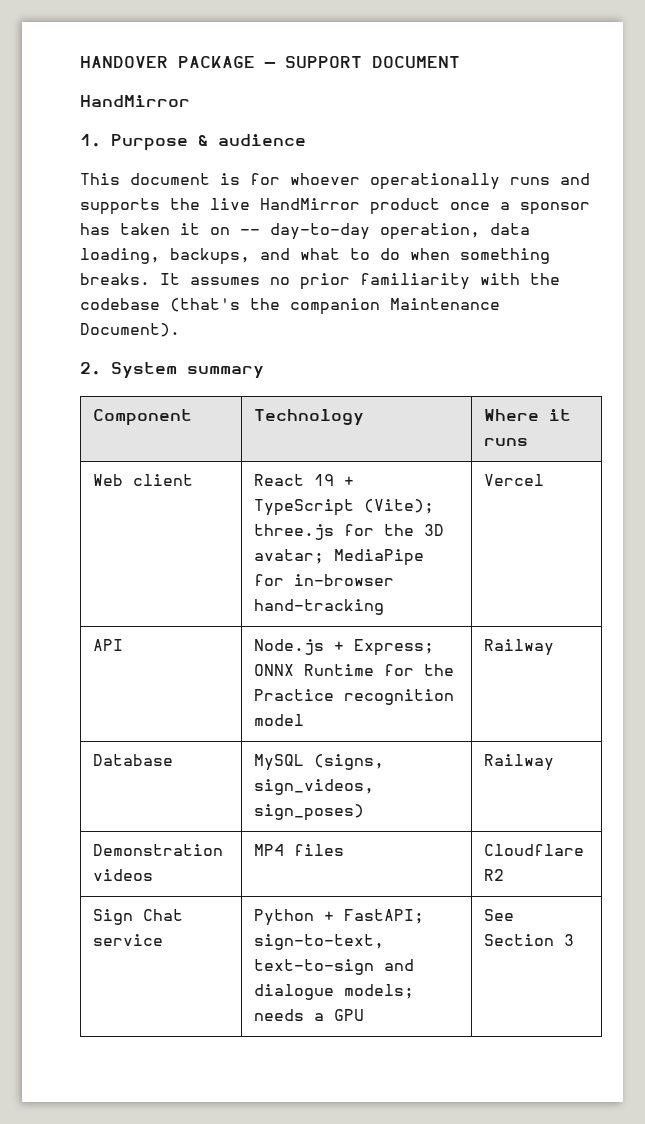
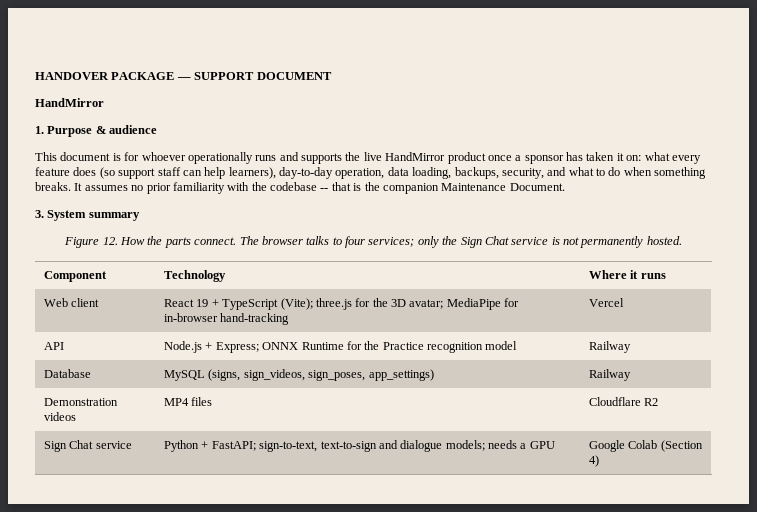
[210,227,260,235] on -- -> [626,152,701,164] [35,167,276,179] on: what every feature does (so support staff can help learners),
(250, 256) none -> [501,168,544,179] security,
[170,298,240,312] (that's -> [320,182,362,191] -- that is
[80,323,180,337] [80,362,101,375] Document). // 2. -> [509,183,565,191] [35,210,44,218] Document. // 3.
(264, 372) none -> [64,236,682,248] // Figure 12. How the parts connect. The browser talks to four services; only the Sign Chat service is not permanently hosted.
[253,804,364,821] sign_poses) -> [308,369,434,381] sign_poses, app_settings)
[483,909,514,921] [483,934,574,946] See Section 3 -> [589,440,703,452] [589,455,600,467] Google Colab (Section 4)

